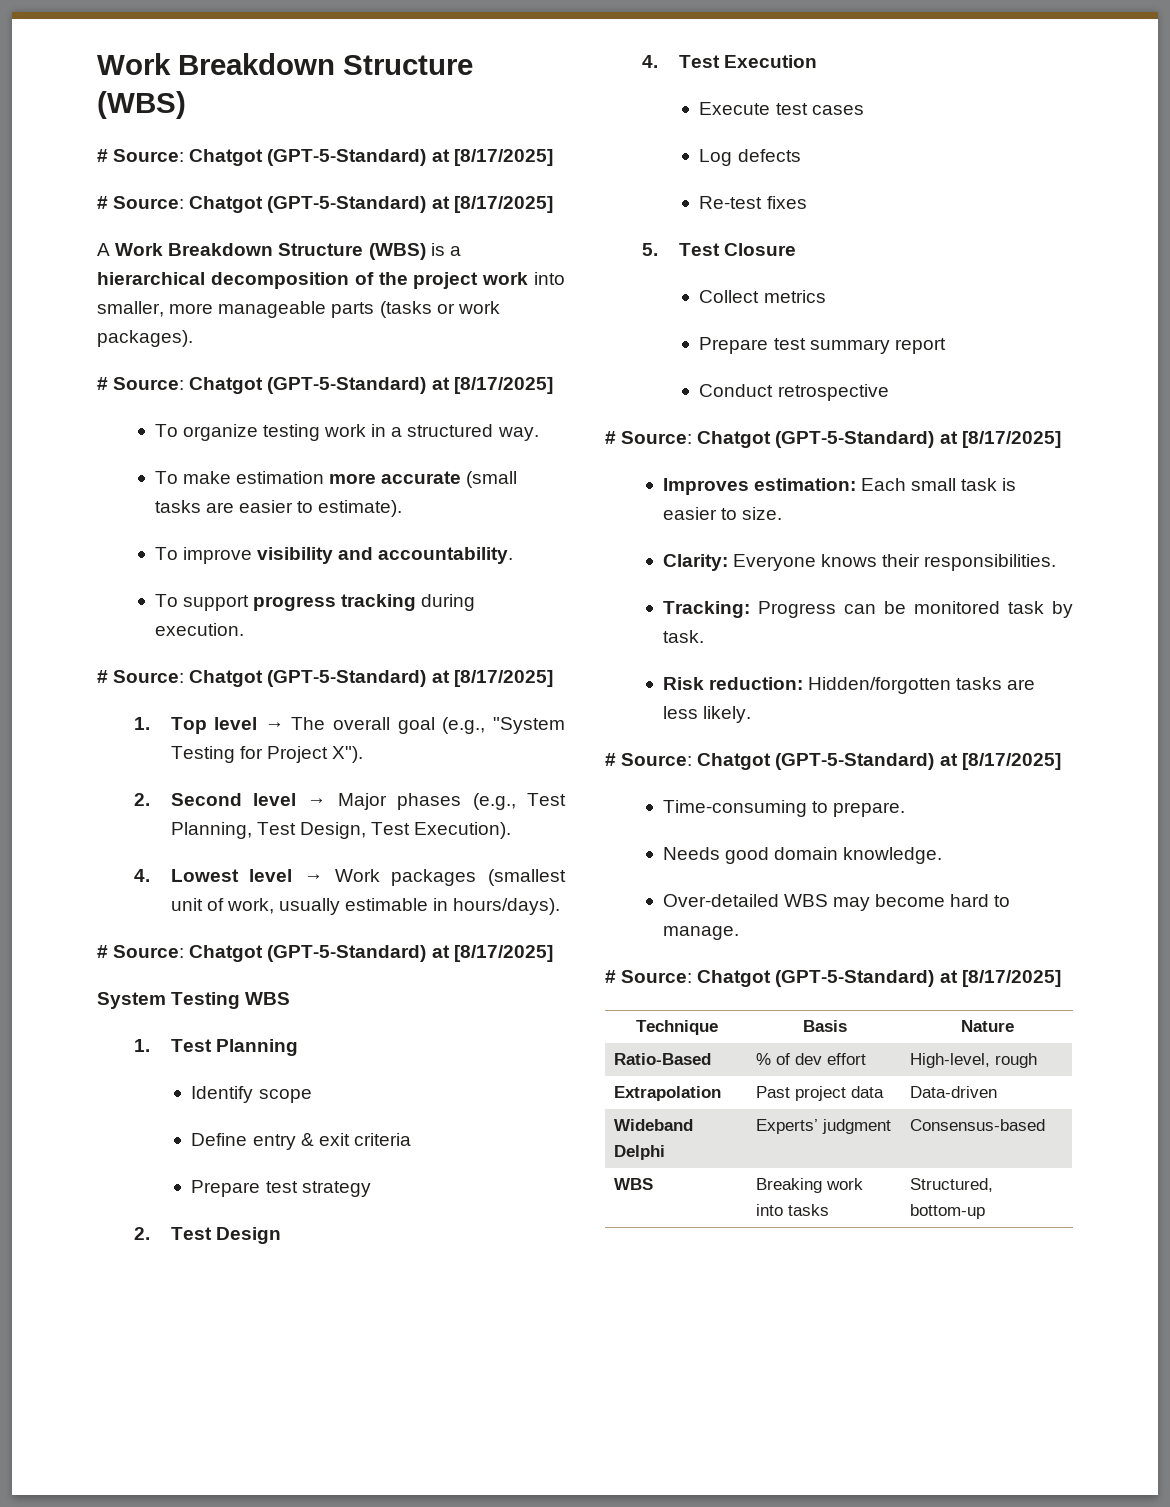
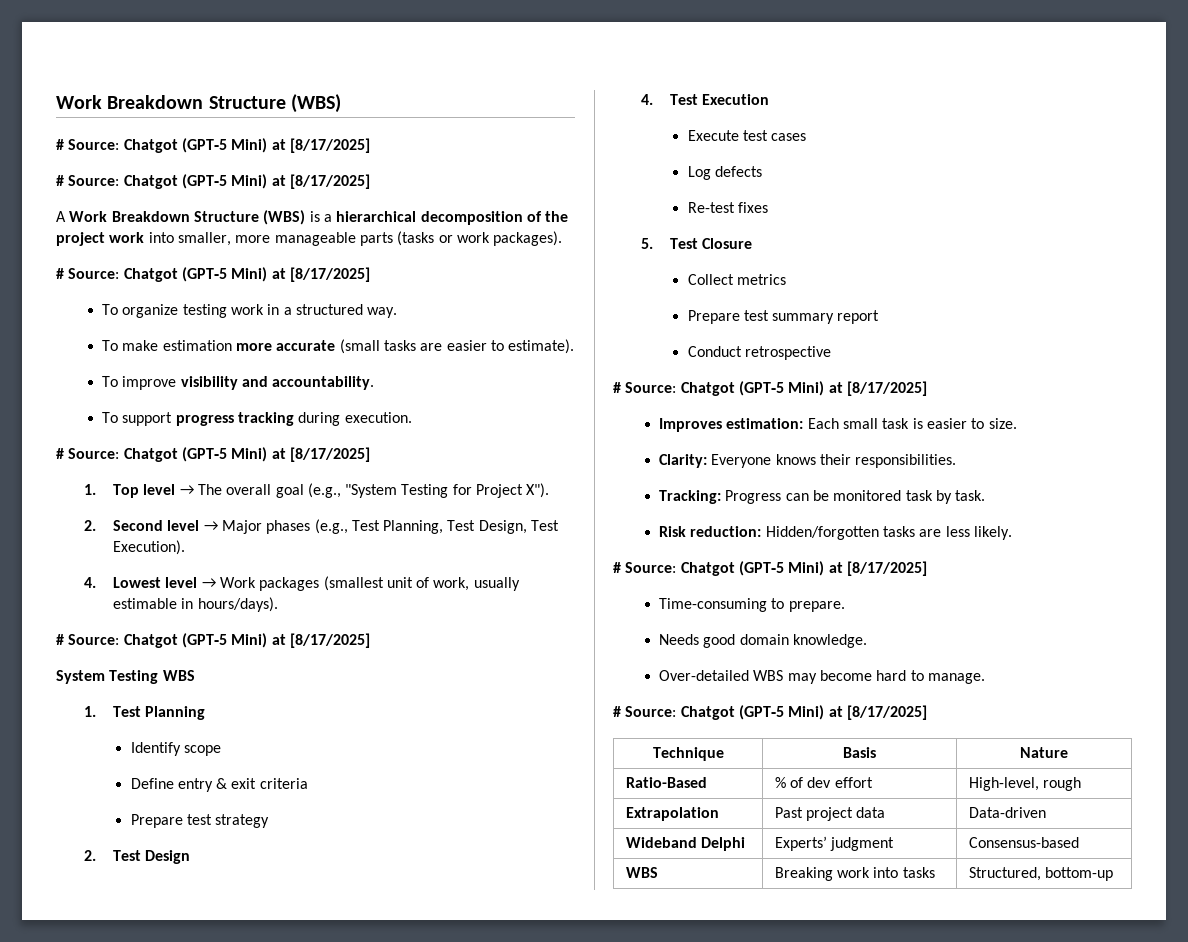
[267,149,427,166] (GPT-5-Standard) -> [181,138,268,153] (GPT‑5 Mini)
[267,196,427,213] (GPT-5-Standard) -> [181,174,268,189] (GPT‑5 Mini)
[267,377,427,394] (GPT-5-Standard) -> [181,267,268,282] (GPT‑5 Mini)
[267,670,427,687] (GPT-5-Standard) -> [181,447,268,462] (GPT‑5 Mini)
[267,945,427,962] (GPT-5-Standard) -> [181,633,268,648] (GPT‑5 Mini)
[775,431,935,448] (GPT-5-Standard) -> [738,381,825,396] (GPT‑5 Mini)
[775,753,935,770] (GPT-5-Standard) -> [738,561,825,576] (GPT‑5 Mini)
[775,970,935,987] (GPT-5-Standard) -> [738,705,825,720] (GPT‑5 Mini)

